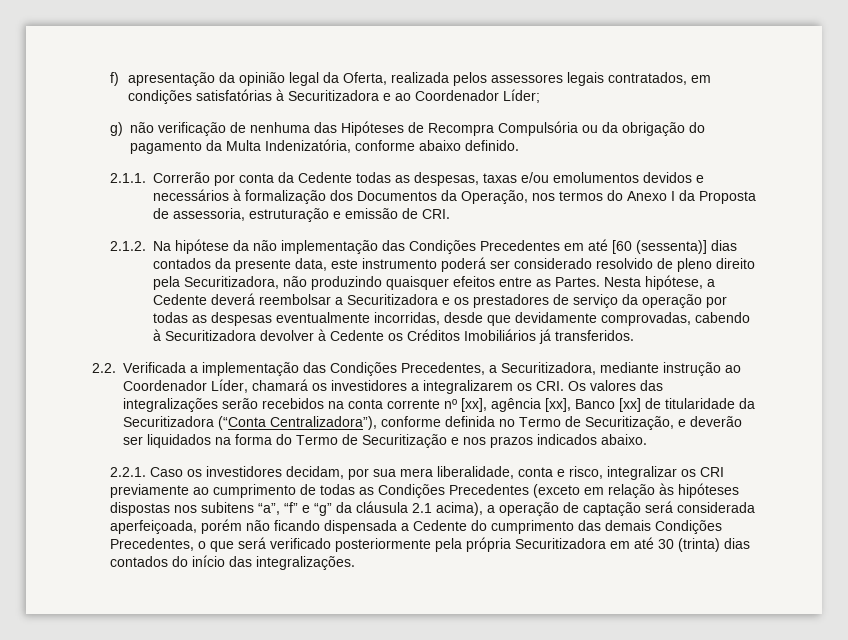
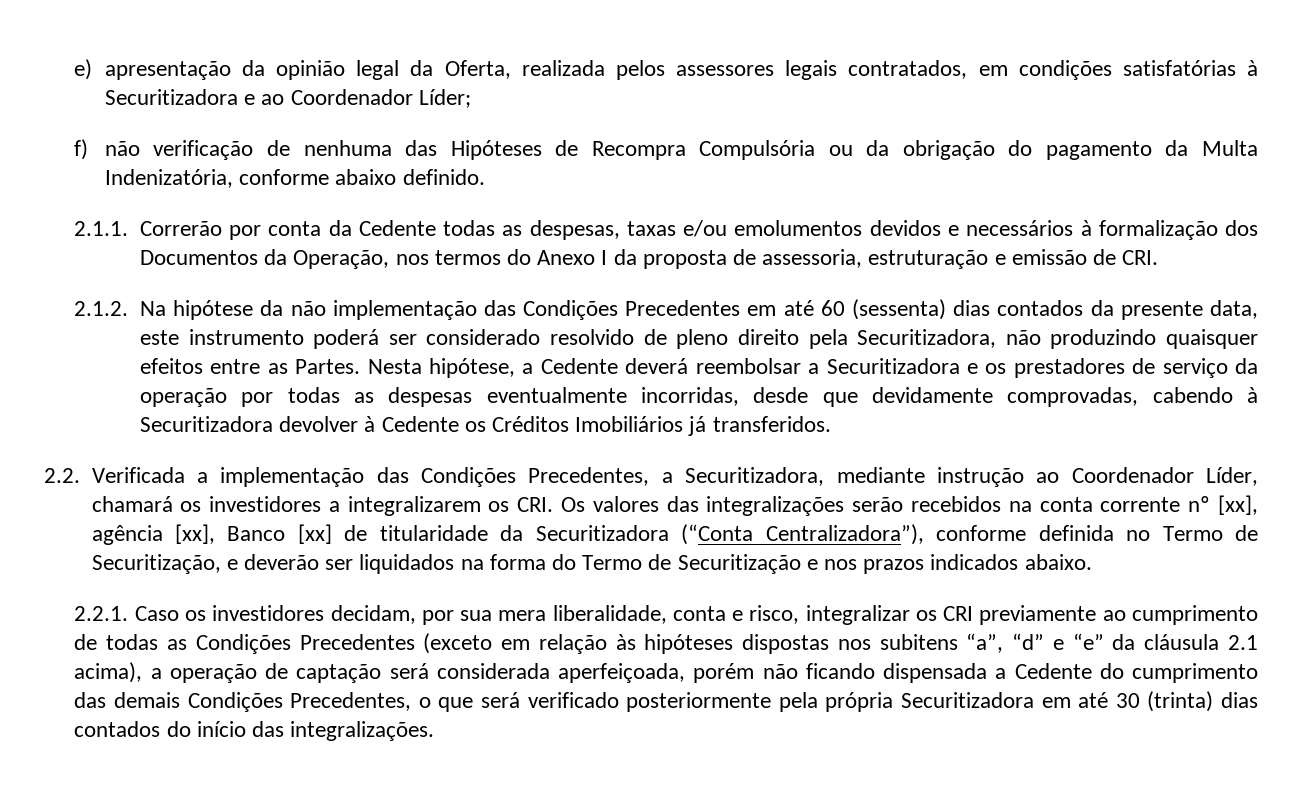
[110,72,120,86] f) -> [74,59,93,80] e)
[110,122,124,136] g) -> [74,139,89,160] f)
[699,191,757,204] Proposta -> [642,250,727,269] proposta
[612,240,708,254] [60 (sessenta)] -> [820,299,947,320] 60 (sessenta)
[284,502,333,516] “f” e “g” -> [1012,633,1104,650] “d” e “e”

